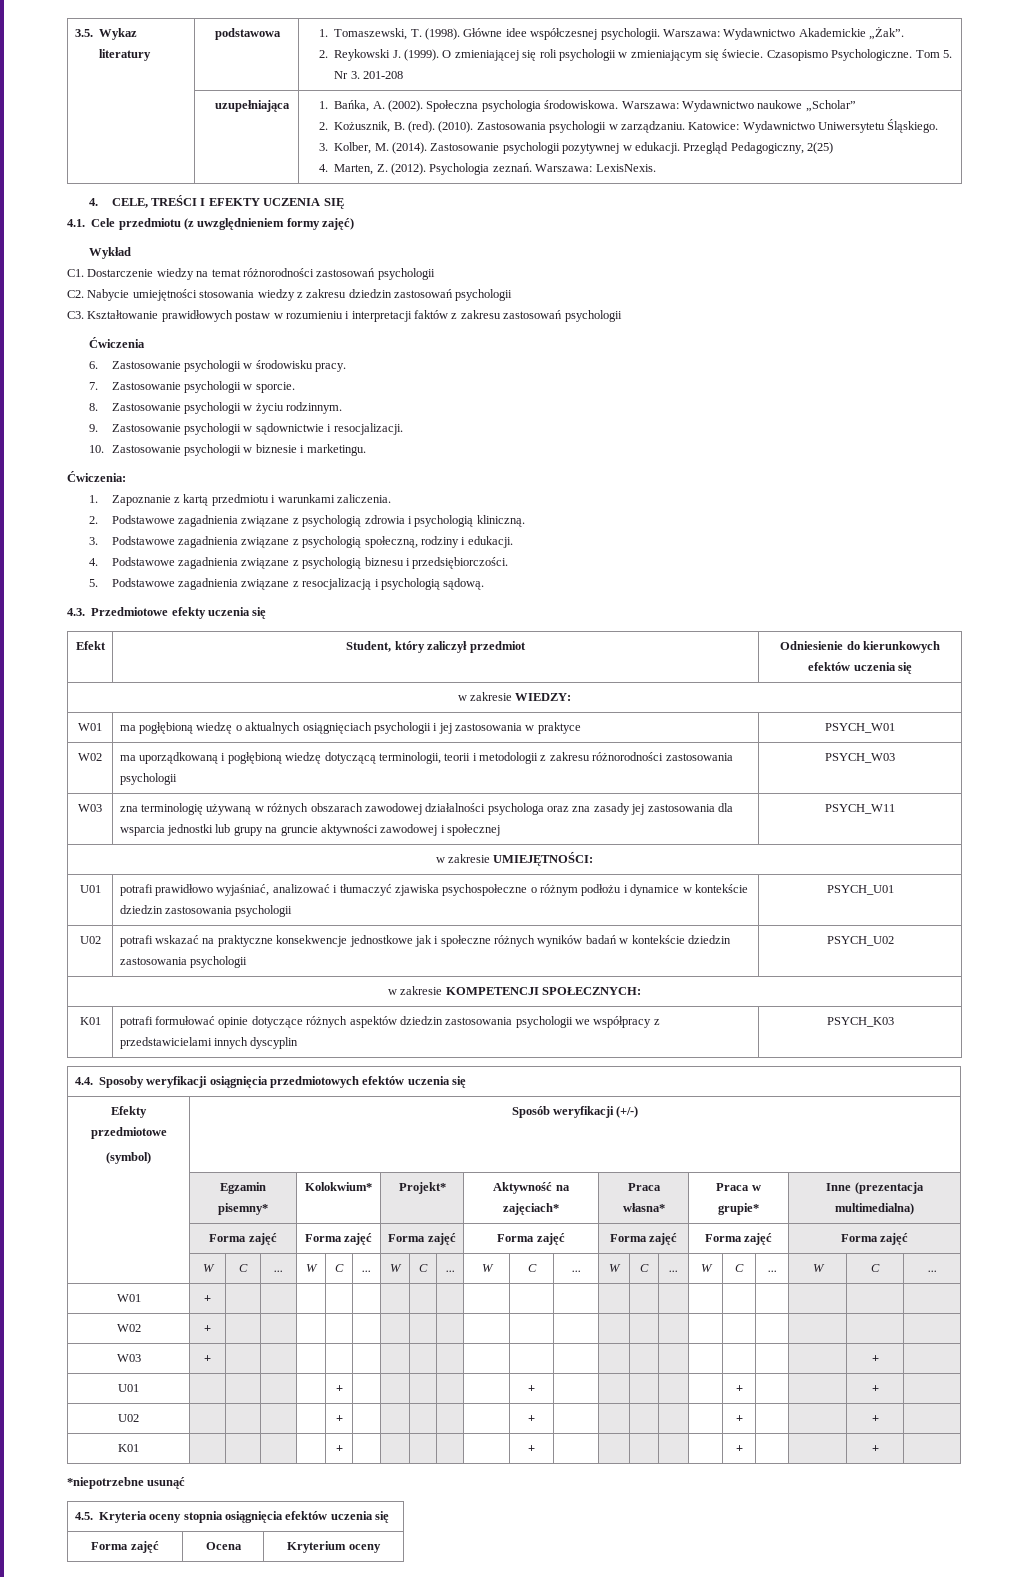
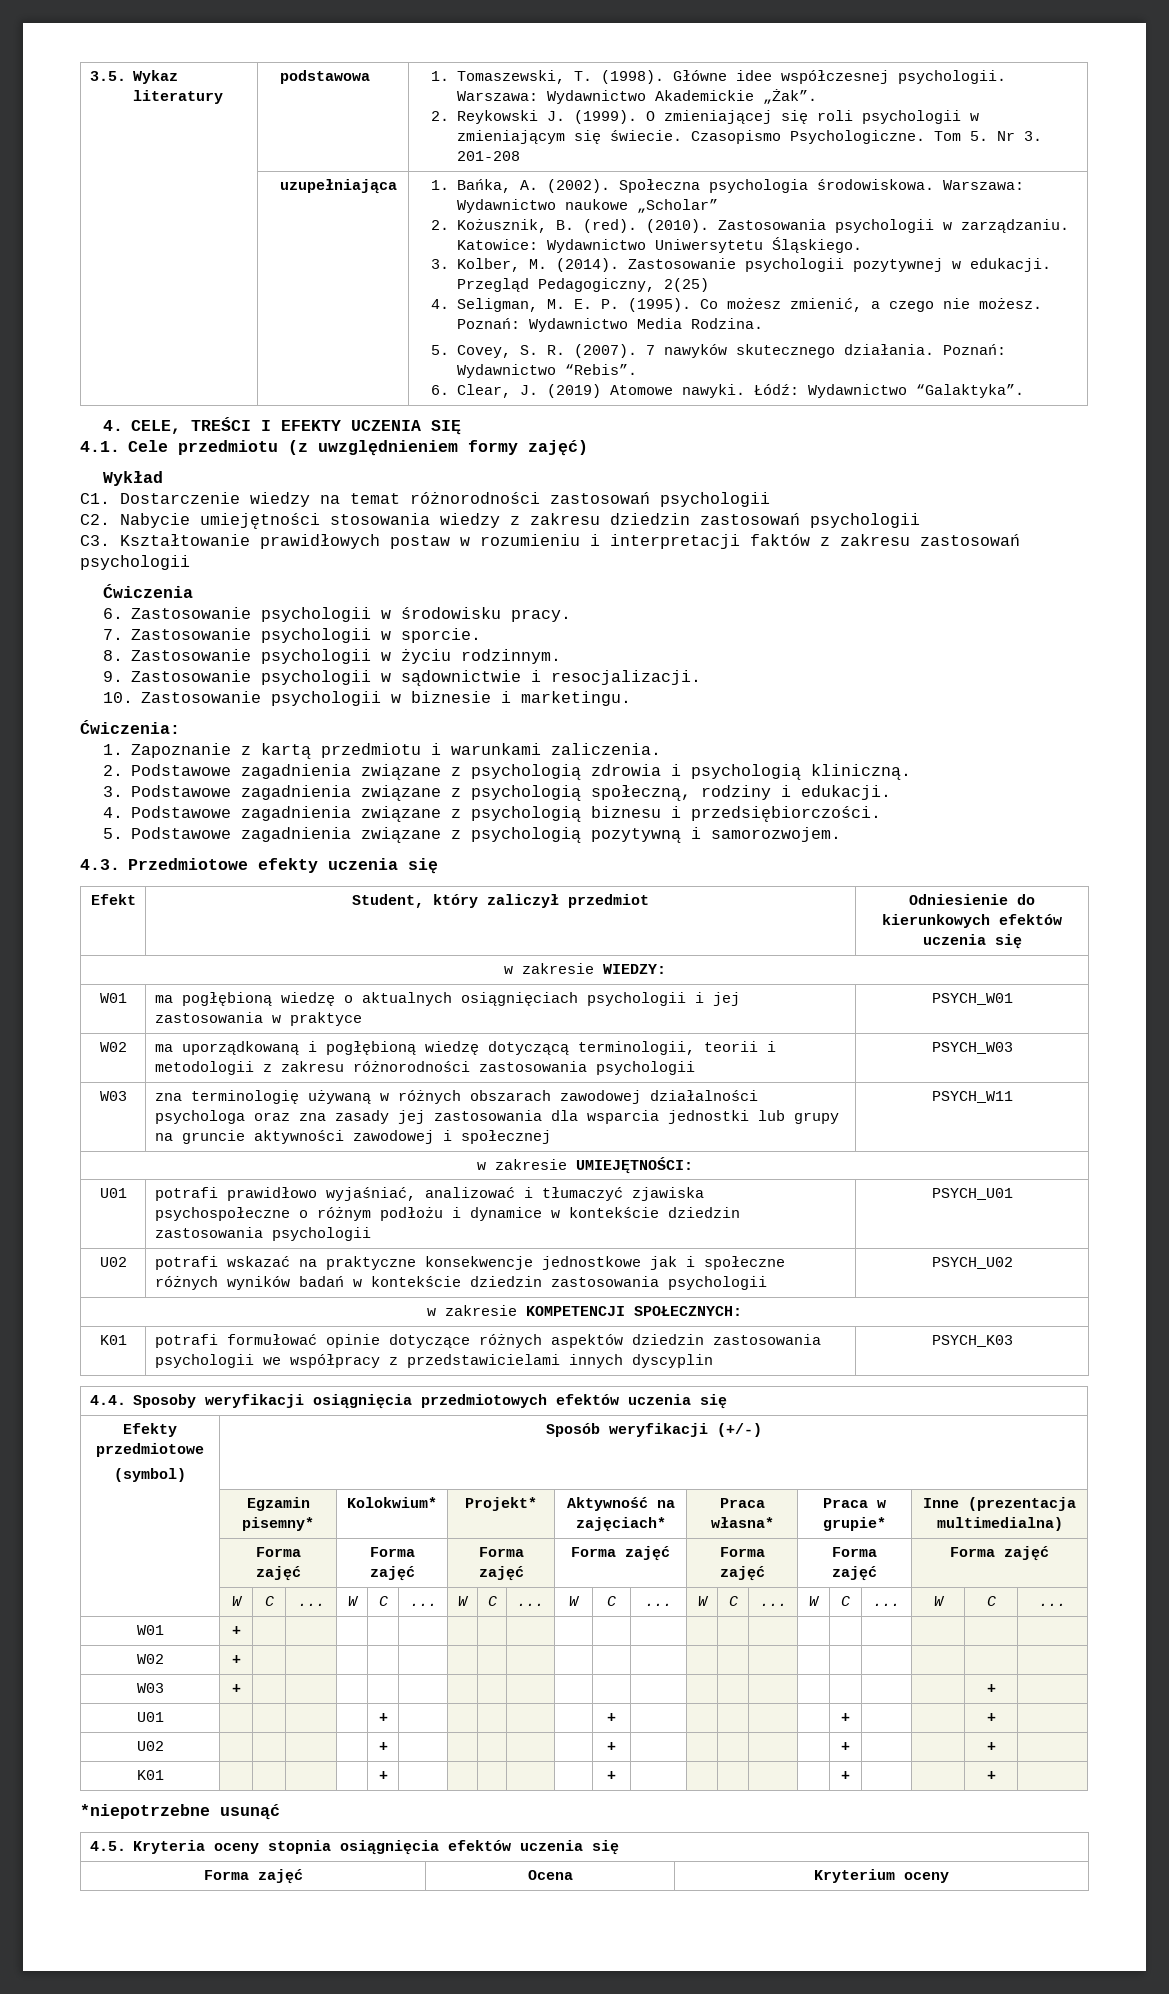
[334,163,656,175] Marten, Z. (2012). Psychologia zeznań. Warszawa: LexisNexis. -> [456,298,1042,312] [456,318,763,332] [431,344,1006,358] [456,364,637,378] [431,384,1024,398] Seligman, M. E. P. (1995). Co możesz zmienić, a czego nie możesz. Poznań: Wydawnictwo Media Rodzina. // 5. Covey, S. R. (2007). 7 nawyków skutecznego działania. Poznań: Wydawnictwo “Rebis”. // 6. Clear, J. (2019) Atomowe nawyki. Łódź: Wydawnictwo “Galaktyka”.
[302,578,485,590] resocjalizacją i psychologią sądową. -> [471,827,842,843] psychologią pozytywną i samorozwojem.

